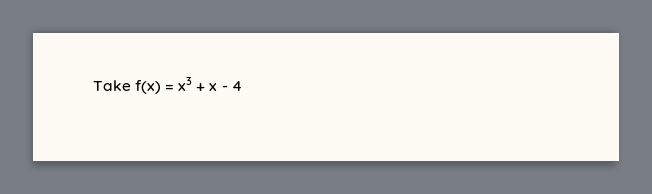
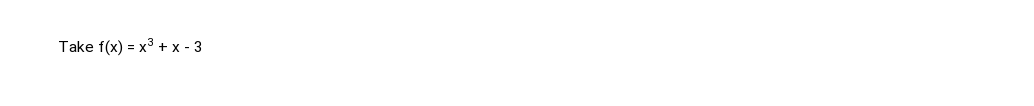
[231,81,242,91] 4 -> [194,41,204,52] 3

